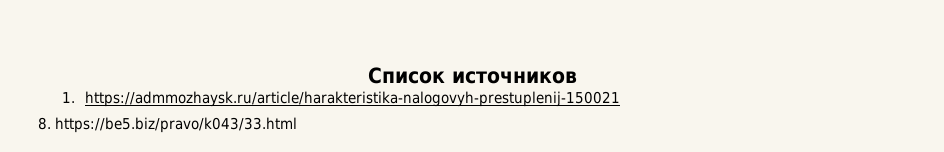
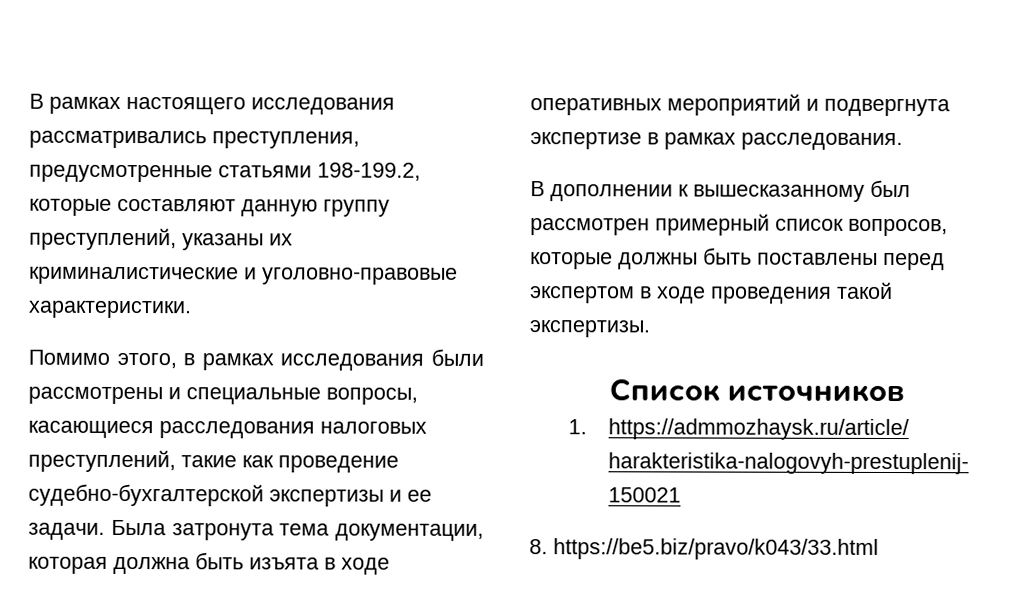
(367, 75) none -> [29,93,395,115] [29,130,360,149] [29,162,421,183] [29,198,390,217] [29,227,293,251] [29,266,458,285] [28,300,192,319] [28,348,484,371] [28,386,418,405] [28,420,427,439] [28,449,399,473] [28,483,432,507] [28,519,484,541] [28,552,390,575] [530,93,950,117] [530,132,903,151] [530,179,911,202] [530,213,948,237] [530,247,945,271] [530,281,893,304] [529,320,650,338] В рамках настоящего исследования рассматривались преступления, предусмотренные статьями 198-199.2, которые составляют данную группу преступлений, указаны их криминалистические и уголовно-правовые характеристики. // Помимо этого, в рамках исследования были рассмотрены и специальные вопросы, касающиеся расследования налоговых преступлений, такие как проведение судебно-бухгалтерской экспертизы и ее задачи. Была затронута тема документации, которая должна быть изъята в ходе оперативных мероприятий и подвергнута экспертизе в рамках расследования. // В дополнении к вышесказанному был рассмотрен примерный список вопросов, которые должны быть поставлены перед экспертом в ходе проведения такой экспертизы. //

